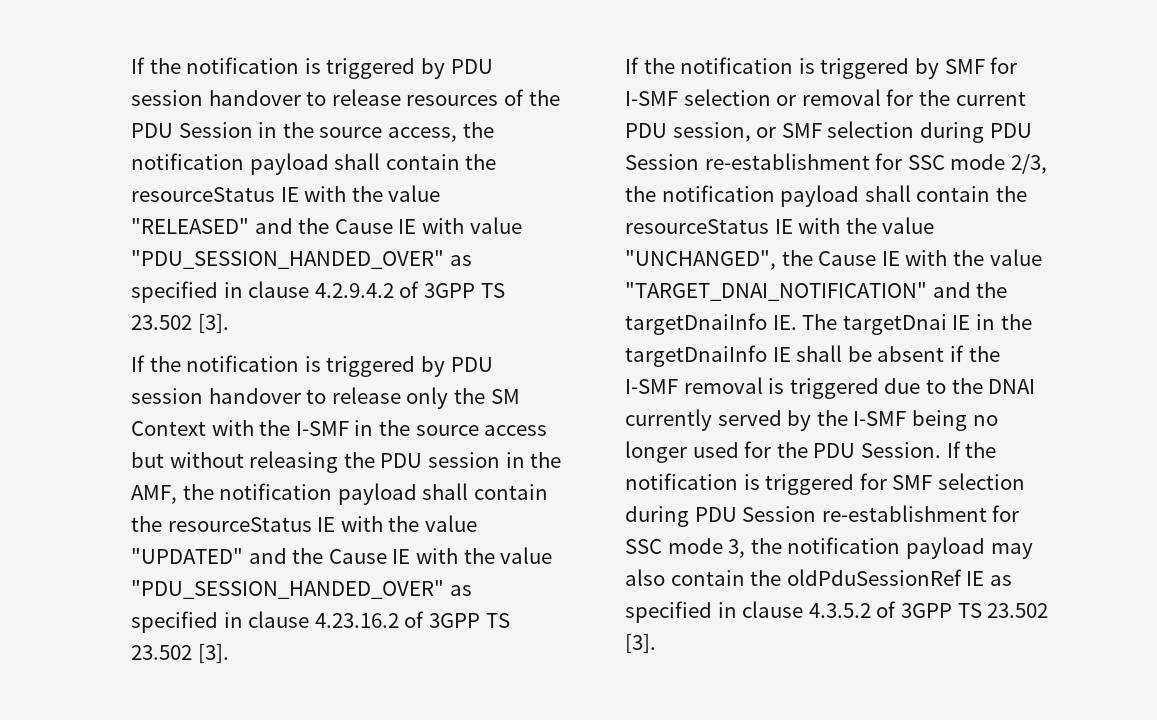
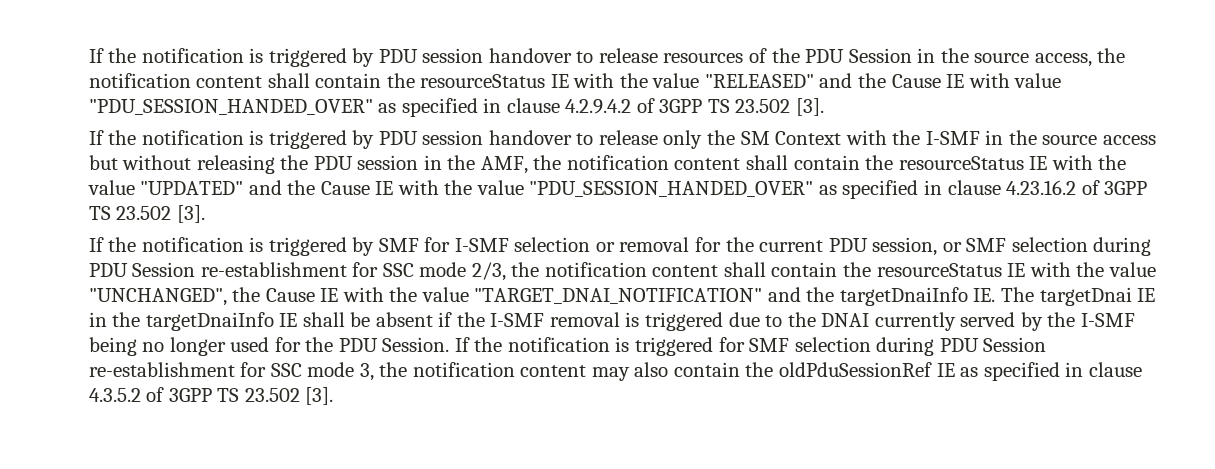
[249,153,329,175] payload -> [196,76,263,88] content
[337,483,417,505] payload -> [674,158,741,170] content
[780,185,860,207] payload -> [652,265,719,277] content
[905,537,985,559] payload -> [520,365,587,377] content

